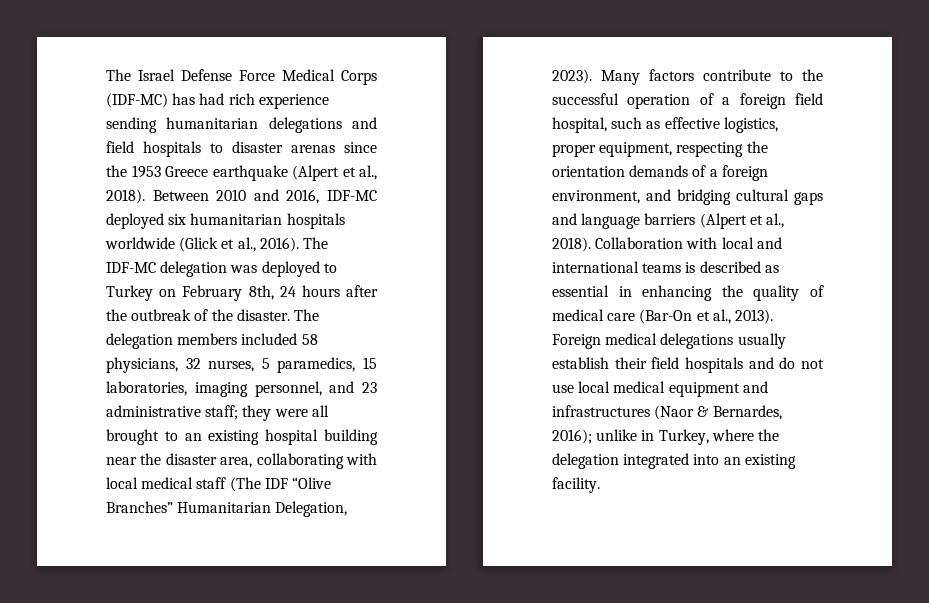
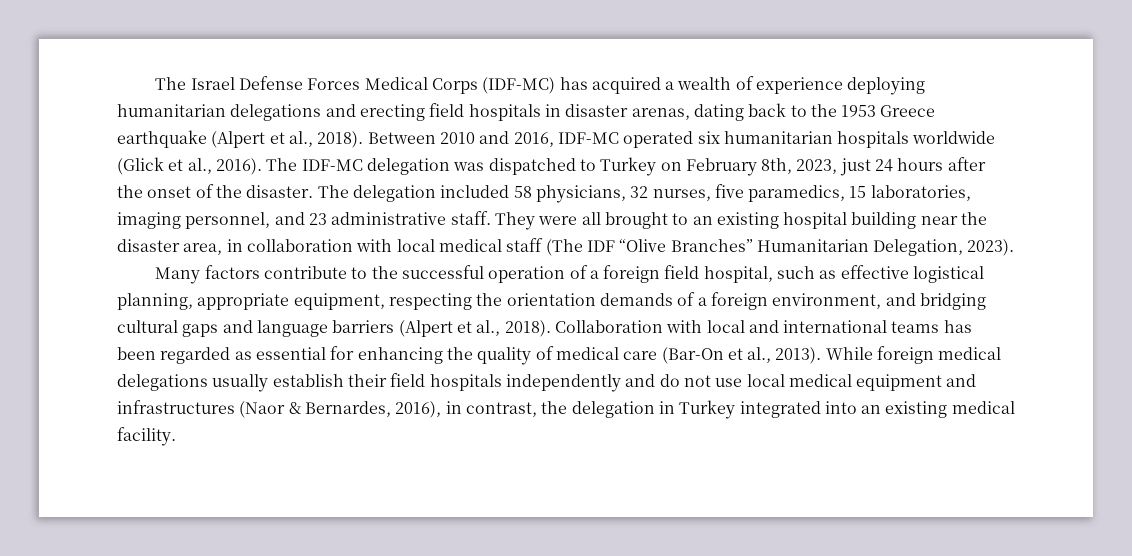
[239,70,275,81] Force -> [307,78,361,90] Forces
[199,93,329,109] [106,117,157,133] had rich experience sending -> [591,76,926,95] acquired a wealth of experience deploying
[106,141,377,157] field hospitals to disaster arenas since -> [359,103,807,121] erecting field hospitals in disaster arenas, dating back to
[106,213,164,229] deployed -> [623,131,694,148] operated
[261,261,320,277] deployed -> [488,158,576,175] dispatched
(274, 292) none -> [796,158,871,176] 2023, just
[131,309,192,321] outbreak -> [147,186,192,198] onset
[177,333,238,345] members -> (436, 193) none
[261,358,270,369] 5 -> [714,184,744,198] five
[205,405,272,421] staff; they -> [450,211,535,230] staff. They
[256,453,344,469] collaborating -> [226,239,353,252] in collaboration
(592, 76) none -> (1015, 247) //
[723,117,778,133] [552,144,596,157] logistics, proper -> [913,266,985,283] [117,293,290,310] logistical planning, appropriate
[685,261,761,273] is described -> [943,320,972,333] [117,347,231,364] has been regarded
[618,286,632,297] in -> [330,346,355,360] for
[552,334,601,349] Foreign -> [825,346,935,364] While foreign
(743, 365) none -> [505,374,621,392] independently
[552,429,779,445] [552,453,619,469] 2016); unlike in Turkey, where the delegation -> [395,400,736,419] 2016), in contrast, the delegation in Turkey
(796, 461) none -> [951,401,1015,414] medical

